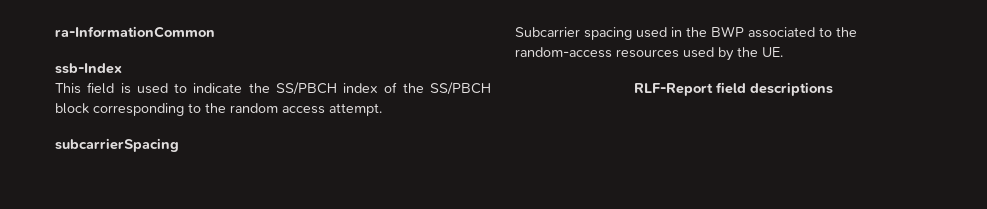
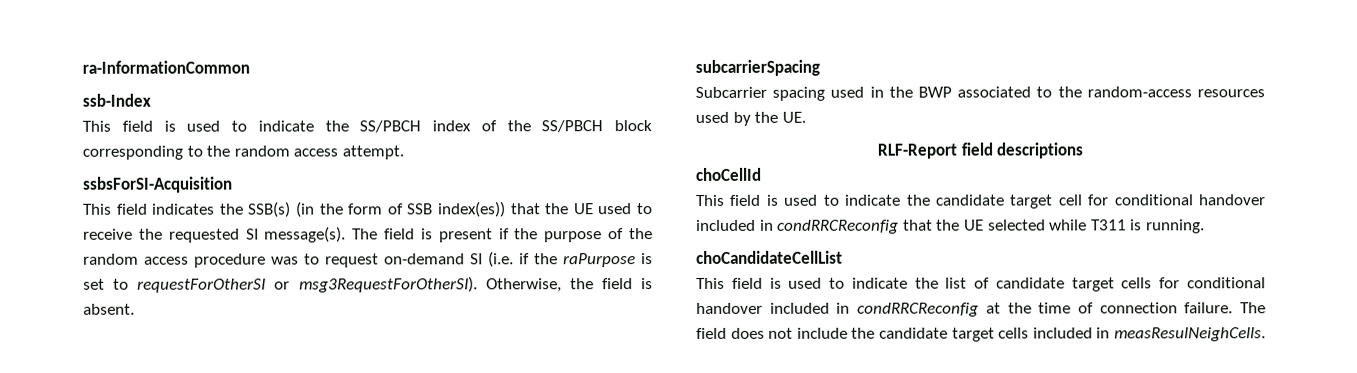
(382, 109) none -> [82,176,233,193] [83,201,654,218] [83,226,653,243] [83,251,653,268] [83,276,653,293] [83,303,135,315] // ssbsForSI-Acquisition // This field indicates the SSB(s) (in the form of SSB index(es)) that the UE used to receive the requested SI message(s). The field is present if the purpose of the random access procedure was to request on-demand SI (i.e. if the raPurpose is set to requestForOtherSI or msg3RequestForOtherSI). Otherwise, the field is absent.
(833, 89) none -> [695,167,761,181] [696,194,1266,209] [696,219,1205,234] [696,250,843,264] [696,277,1266,292] [696,302,1266,317] [696,327,1266,342] // choCellId // This field is used to indicate the candidate target cell for conditional handover included in condRRCReconfig that the UE selected while T311 is running. // choCandidateCellList // This field is used to indicate the list of candidate target cells for conditional handover included in condRRCReconfig at the time of connection failure. The field does not include the candidate target cells included in measResulNeighCells.

